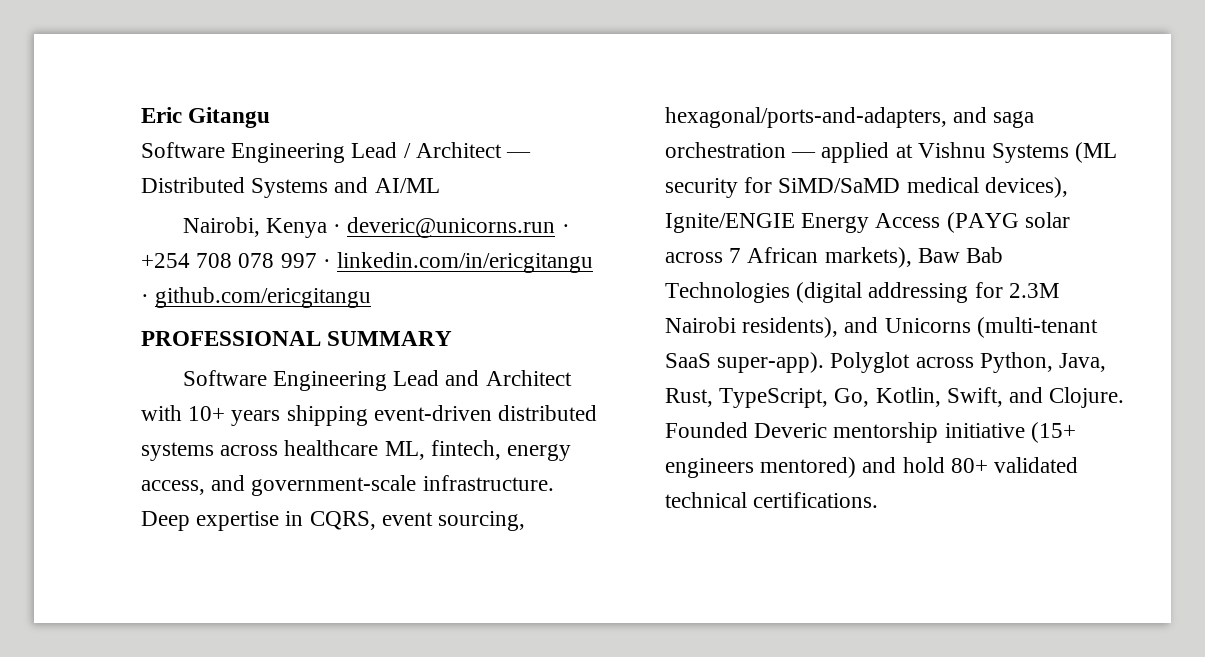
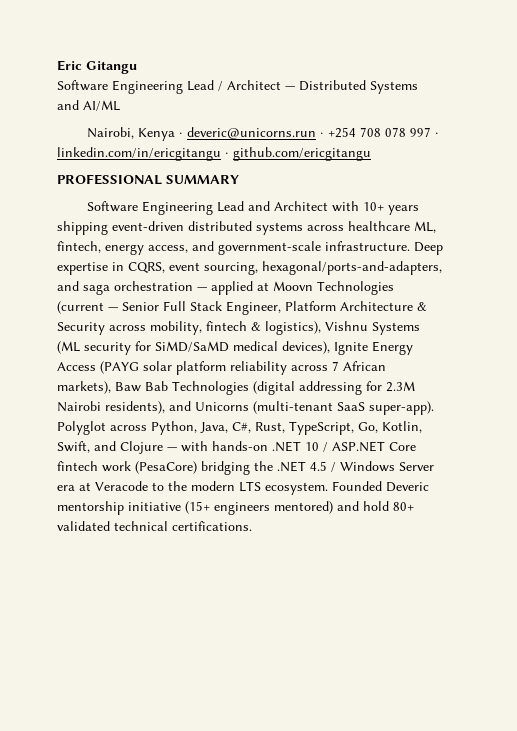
(913, 151) none -> [273,281,394,295] [57,301,427,315] [57,321,321,335] Moovn Technologies (current — Senior Full Stack Engineer, Platform Architecture & Security across mobility, fintech & logistics),
[665,213,795,233] Ignite/ENGIE -> [334,342,368,355] Ignite
(1070, 220) none -> [176,361,287,375] platform reliability
(1107, 362) none -> [232,422,251,433] C#,
[1049,387,1125,408] Clojure. -> [120,441,416,454] [57,461,434,475] [57,481,328,495] Clojure — with hands-on .NET 10 / ASP.NET Core fintech work (PesaCore) bridging the .NET 4.5 / Windows Server era at Veracode to the modern LTS ecosystem.

